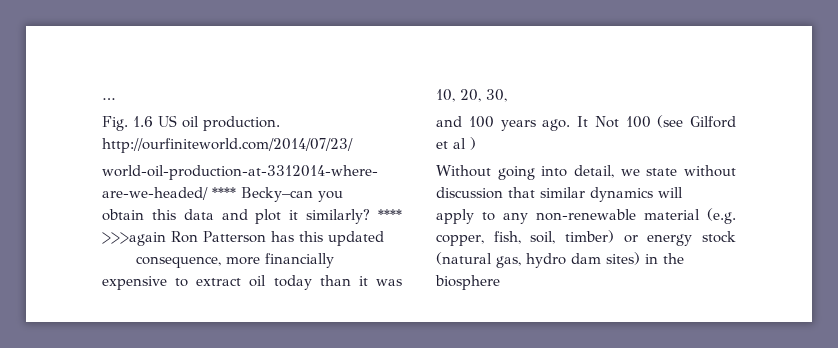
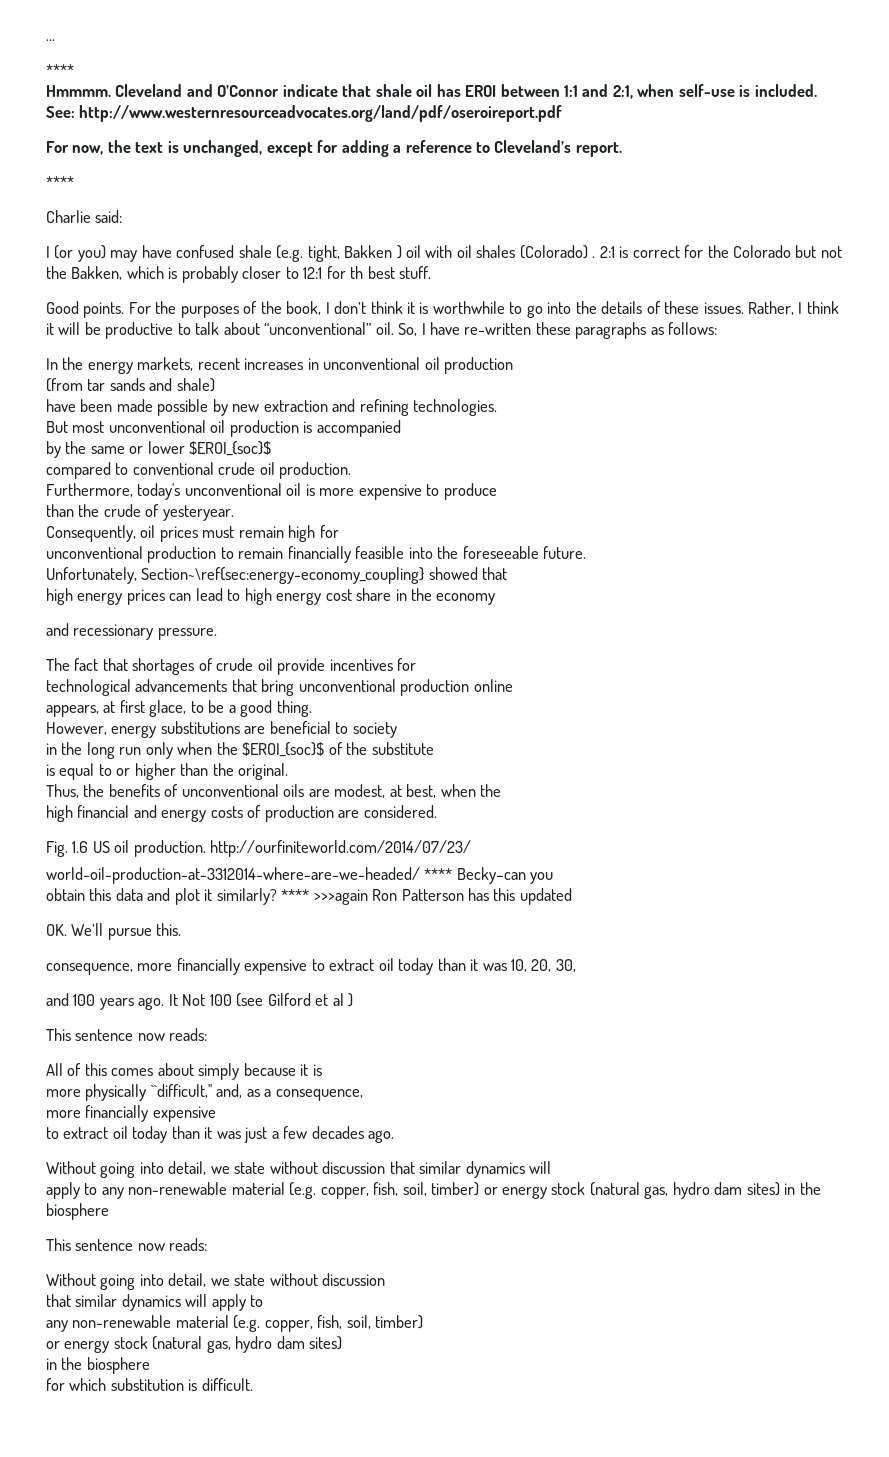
(115, 99) none -> [46,64,74,76] [46,84,817,99] [46,105,563,122] [46,140,622,157] [46,176,74,188] [46,210,123,223] [46,245,842,262] [46,266,432,283] [46,301,839,318] [46,322,718,339] [46,357,514,374] [46,378,215,392] [46,399,498,416] [46,420,401,437] [46,441,272,458] [46,462,352,479] [46,483,497,500] [46,504,234,521] [46,525,339,542] [46,546,587,563] [46,567,508,584] [46,588,496,605] [46,623,217,640] [46,658,417,675] [46,679,513,696] [46,700,312,717] [46,721,397,738] [46,742,434,759] [46,763,289,780] [46,784,502,798] [46,805,437,822] // **** // Hmmmm. Cleveland and O’Connor indicate that shale oil has EROI between 1:1 and 2:1, when self-use is included. See: http://www.westernresourceadvocates.org/land/pdf/oseroireport.pdf // For now, the text is unchanged, except for adding a reference to Cleveland’s report. // **** // Charlie said: // I (or you) may have confused shale (e.g. tight, Bakken ) oil with oil shales (Colorado) . 2:1 is correct for the Colorado but not the Bakken, which is probably closer to 12:1 for th best stuff. // Good points. For the purposes of the book, I don’t think it is worthwhile to go into the details of these issues. Rather, I think it will be productive to talk about “unconventional” oil. So, I have re-written these paragraphs as follows: // In the energy markets, recent increases in unconventional oil production // (from tar sands and shale) // have been made possible by new extraction and refining technologies. // But most unconventional oil production is accompanied // by the same or lower $EROI_{soc}$ // compared to conventional crude oil production. // Furthermore, today's unconventional oil is more expensive to produce // than the crude of yesteryear. // Consequently, oil prices must remain high for // unconventional production to remain financially feasible into the foreseeable future. // Unfortunately, Section~\ref{sec:energy-economy_coupling} showed that // high energy prices can lead to high energy cost share in the economy // and recessionary pressure. // The fact that shortages of crude oil provide incentives for // technological advancements that bring unconventional production online // appears, at first glace, to be a good thing. // However, energy substitutions are beneficial to society // in the long run only when the $EROI_{soc}$ of the substitute // is equal to or higher than the original. // Thus, the benefits of unconventional oils are modest, at best, when the // high financial and energy costs of production are considered.
(384, 238) none -> [46,923,182,940] // OK. We’ll pursue this.
(476, 143) none -> [46,1028,208,1041] [46,1063,322,1080] [46,1084,363,1101] [46,1105,216,1122] [46,1126,395,1143] // This sentence now reads: // All of this comes about simply because it is // more physically ``difficult,'' and, as a consequence, // more financially expensive // to extract oil today than it was just a few decades ago.
(500, 282) none -> [46,1238,208,1251] [46,1273,386,1290] [46,1294,264,1311] [46,1315,424,1332] [46,1336,343,1353] [46,1357,150,1374] [46,1378,253,1391] // This sentence now reads: // Without going into detail, we state without discussion // that similar dynamics will apply to // any non-renewable material (e.g. copper, fish, soil, timber) // or energy stock (natural gas, hydro dam sites) // in the biosphere // for which substitution is difficult.

